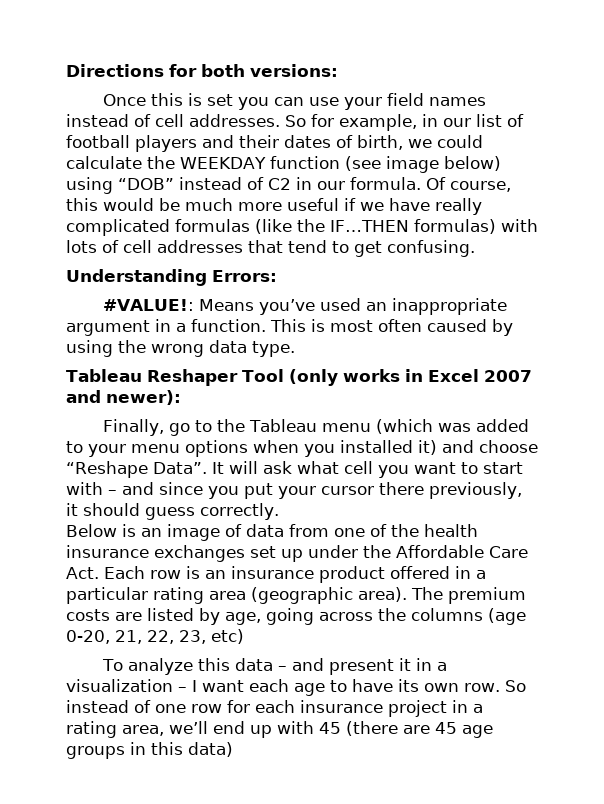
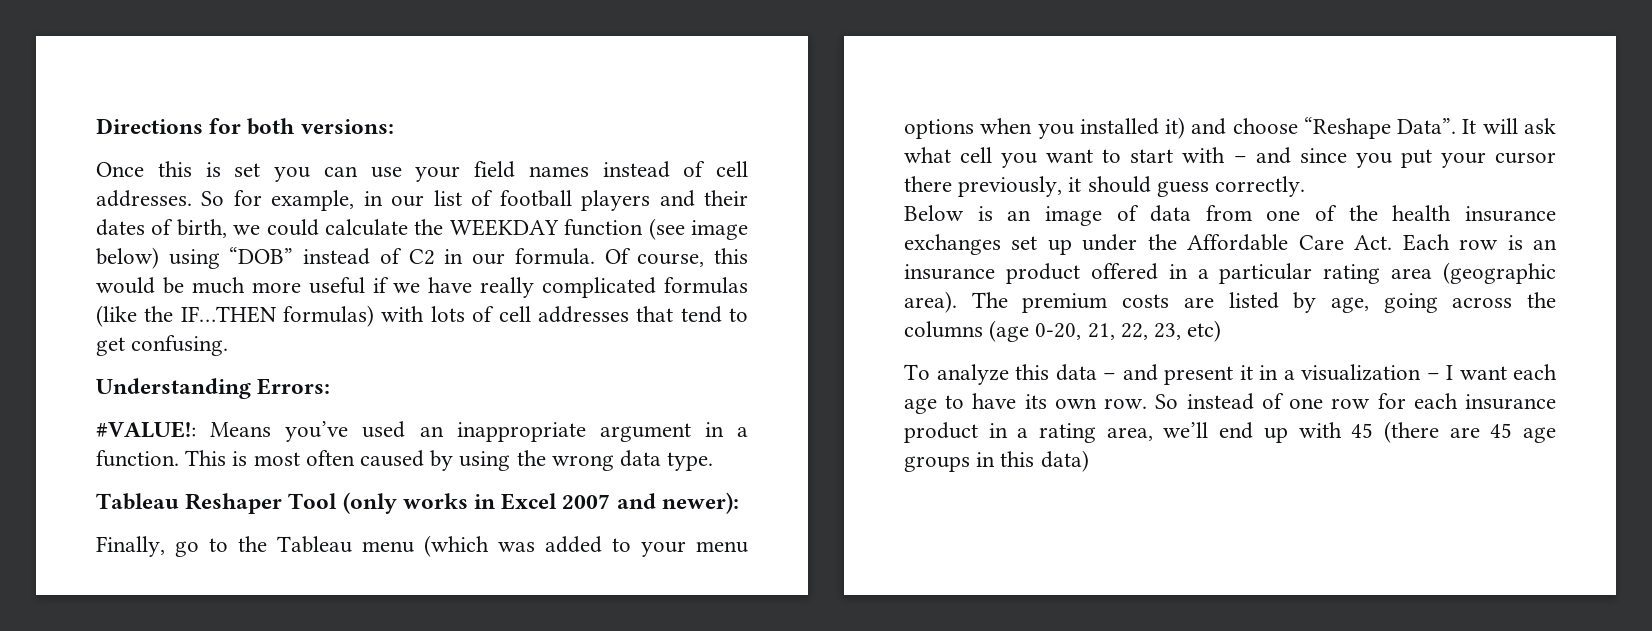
[388,700,447,717] project -> [904,422,978,443] product

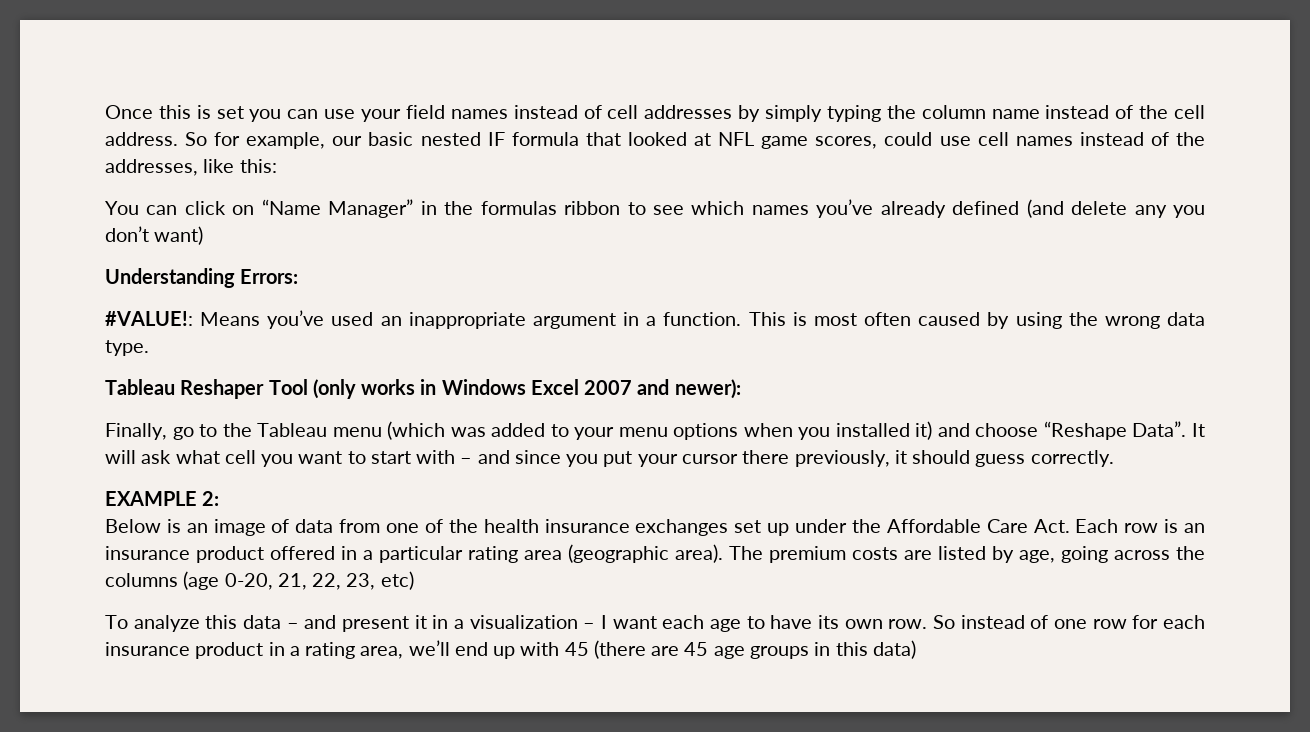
[96,118,394,135] Directions for both versions: // -> (105, 112) none
[96,190,748,211] [96,218,748,240] [96,247,749,269] [96,277,748,298] [96,305,749,327] [96,335,229,356] addresses. So for example, in our list of football players and their dates of birth, we could calculate the WEEKDAY function (see image below) using “DOB” instead of C2 in our formula. Of course, this would be much more useful if we have really complicated formulas (like the IF…THEN formulas) with lots of cell addresses that tend to get confusing. -> [644,105,1205,122] [105,132,1205,149] [105,159,277,176] [105,199,1206,218] [105,226,204,245] addresses by simply typing the column name instead of the cell address. So for example, our basic nested IF formula that looked at NFL game scores, could use cell names instead of the addresses, like this: // You can click on “Name Manager” in the formulas ribbon to see which names you’ve already defined (and delete any you don’t want)
(496, 501) none -> [441,379,526,395] Windows
(1306, 186) none -> [105,491,220,506] // EXAMPLE 2:

